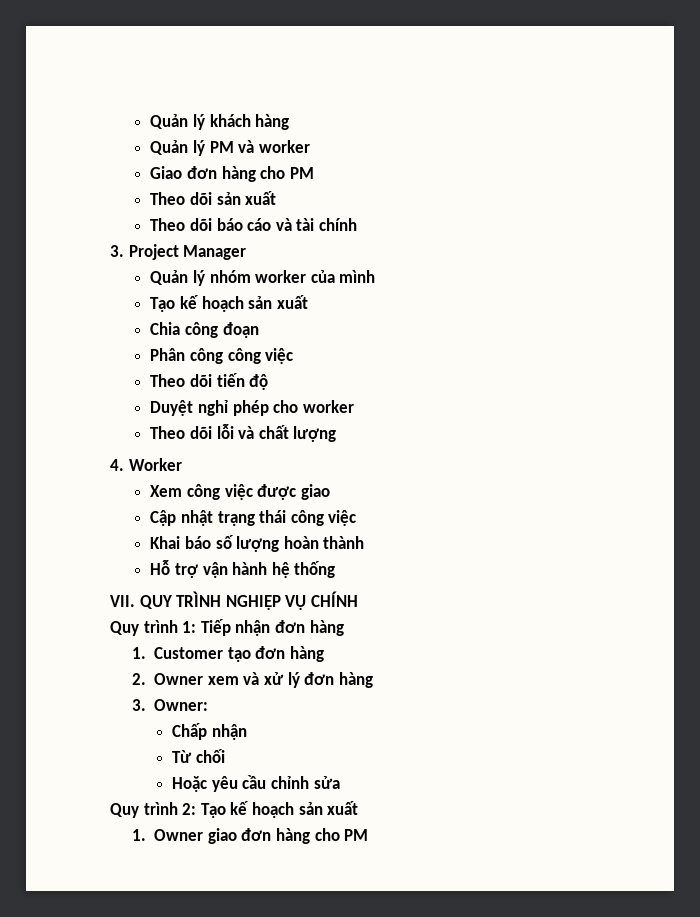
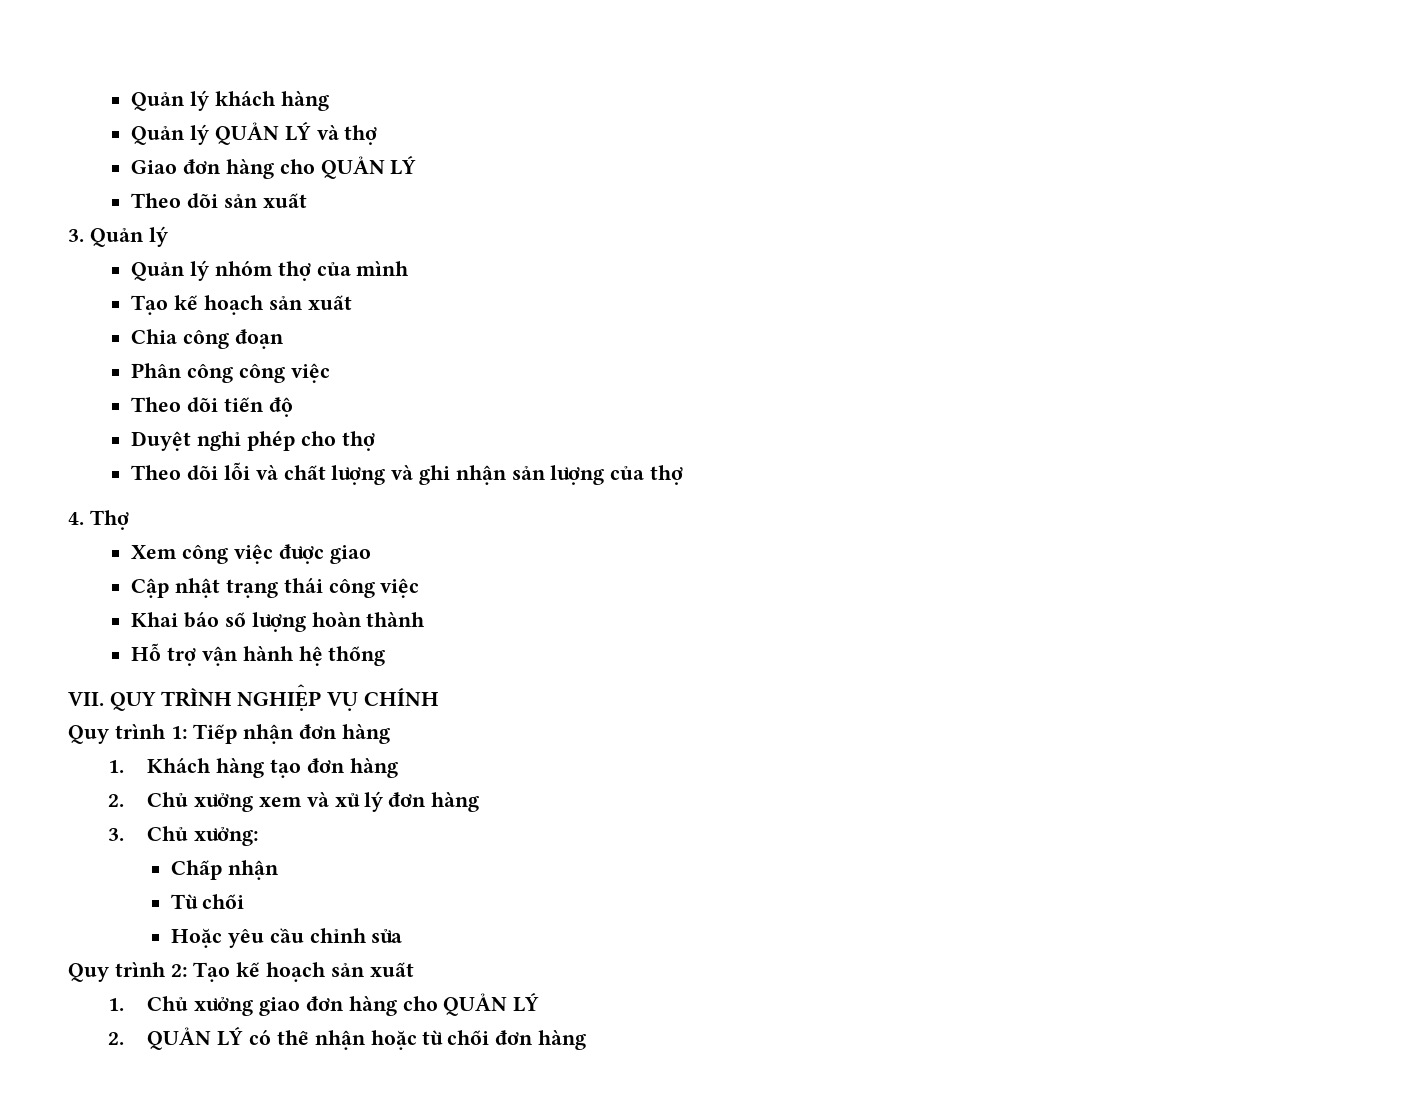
[209,140,310,153] PM và worker -> [214,122,378,145] QUẢN LÝ và thợ
[289,167,314,179] PM -> [320,156,417,179] QUẢN LÝ
[150,218,357,231] [110,244,247,260] // Theo dõi báo cáo và tài chính // 3. Project Manager -> [68,226,168,247] // 3. Quản lý
[255,270,307,283] worker -> [277,261,311,281] thợ
[302,400,354,413] worker -> [341,431,375,451] thợ
(337, 434) none -> [391,465,684,485] và ghi nhận sản lượng của thợ
[128,458,182,471] Worker -> [89,510,129,530] Thợ
[154,647,224,659] Customer -> [147,758,265,778] Khách hàng
[154,673,204,685] Owner -> [147,792,254,812] Chủ xưởng
[154,699,209,711] Owner: -> [147,826,260,846] Chủ xưởng:
[154,829,204,841] Owner -> [147,996,254,1016] Chủ xưởng
[344,829,369,841] PM -> [443,993,540,1016] [107,1027,586,1050] QUẢN LÝ // 2. QUẢN LÝ có thể nhận hoặc từ chối đơn hàng

